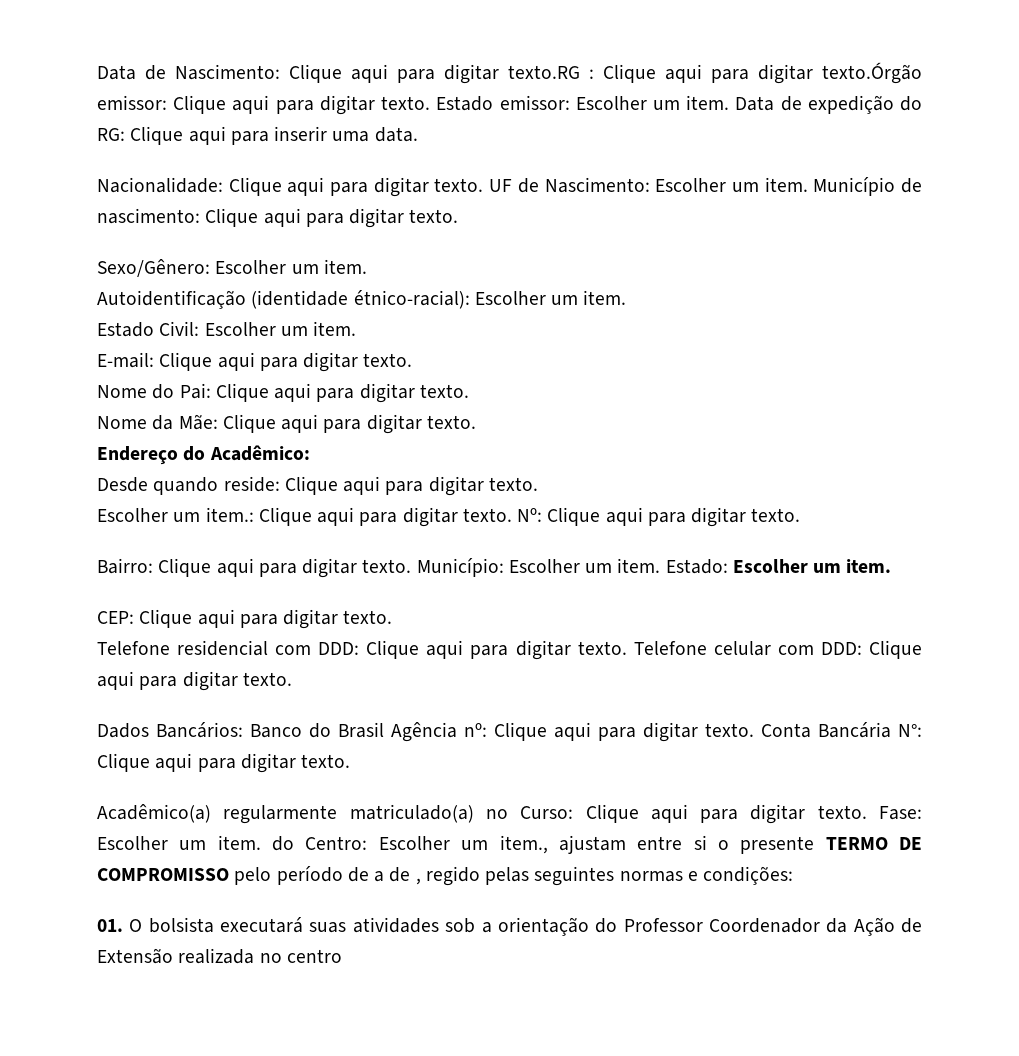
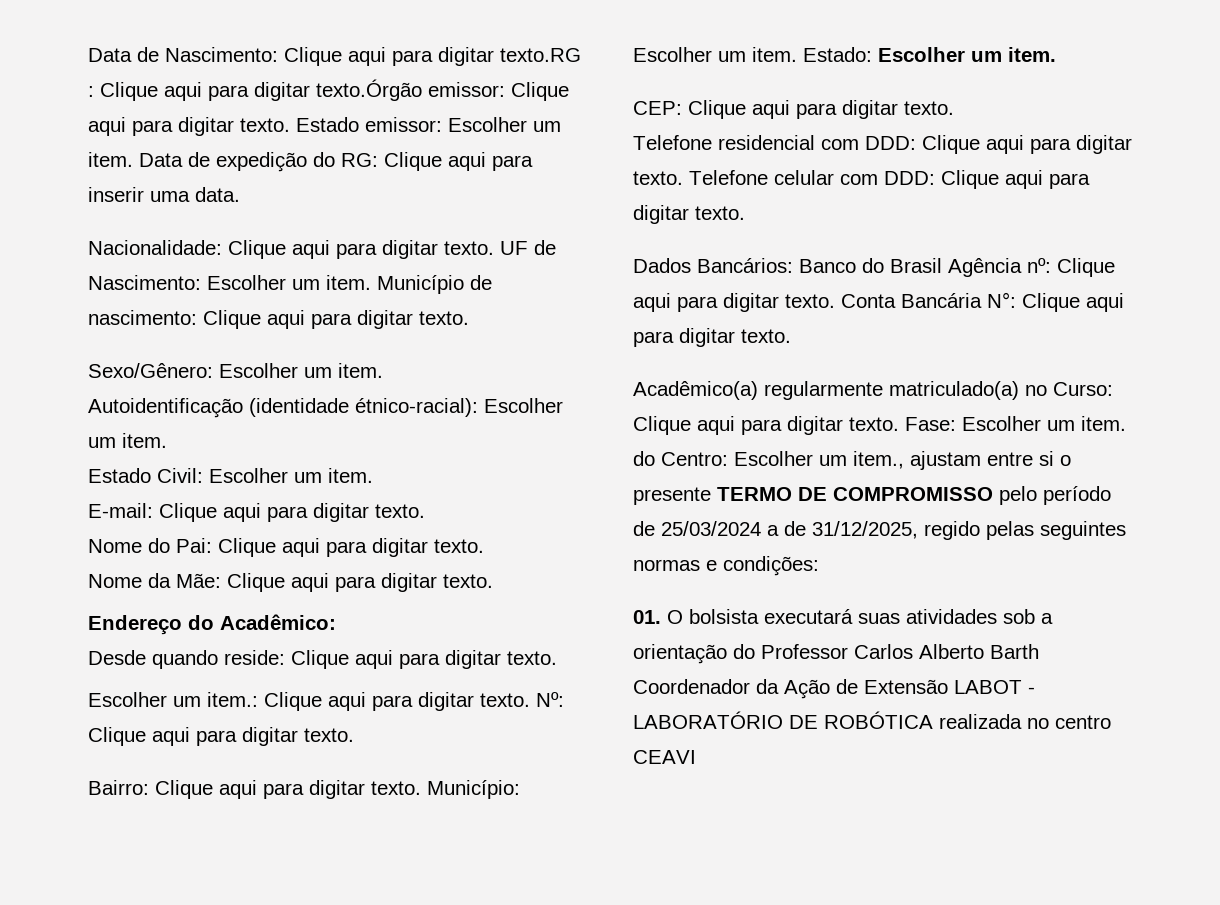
(369, 874) none -> [661,521,761,536] 25/03/2024
[415,878,421,885] , -> [812,521,918,539] 31/12/2025,
(703, 925) none -> [854,644,1039,659] Carlos Alberto Barth
(173, 956) none -> [954,680,1035,694] [633,711,933,729] LABOT - LABORATÓRIO DE ROBÓTICA
(342, 956) none -> [633,750,696,764] CEAVI

